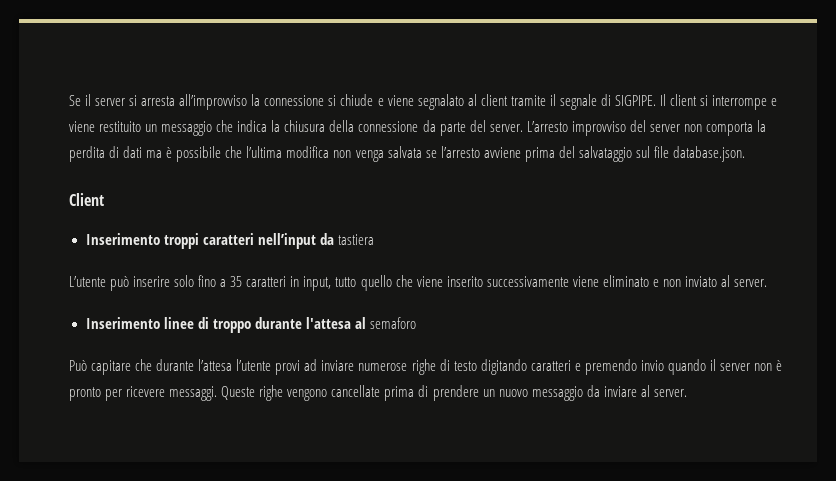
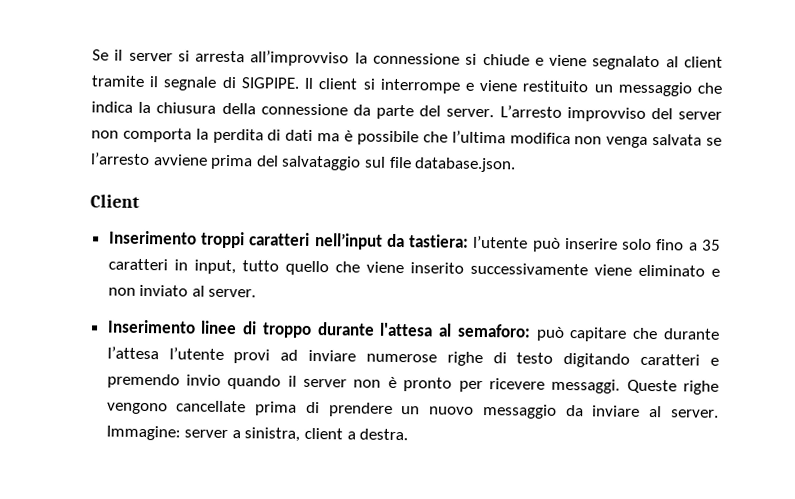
[337,234,374,245] [69,276,106,287] tastiera // L’utente -> [409,234,529,249] tastiera: l’utente
[369,317,416,329] [69,360,87,371] semaforo // Può -> [456,323,565,341] semaforo: può
(687, 393) none -> [105,425,409,442] Immagine: server a sinistra, client a destra.

